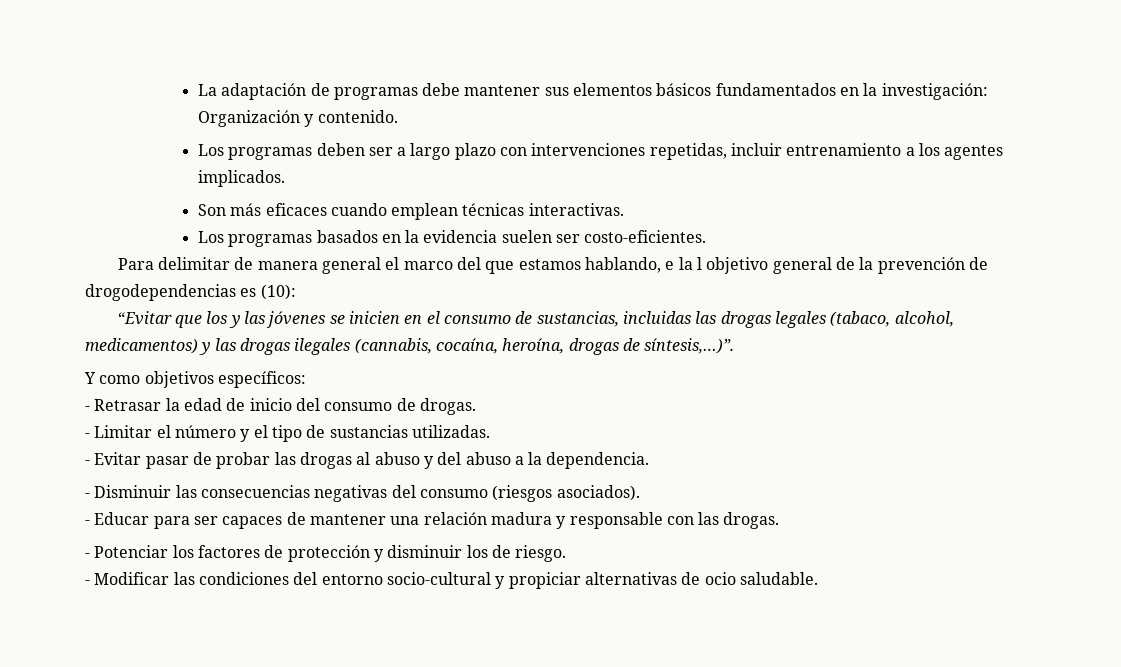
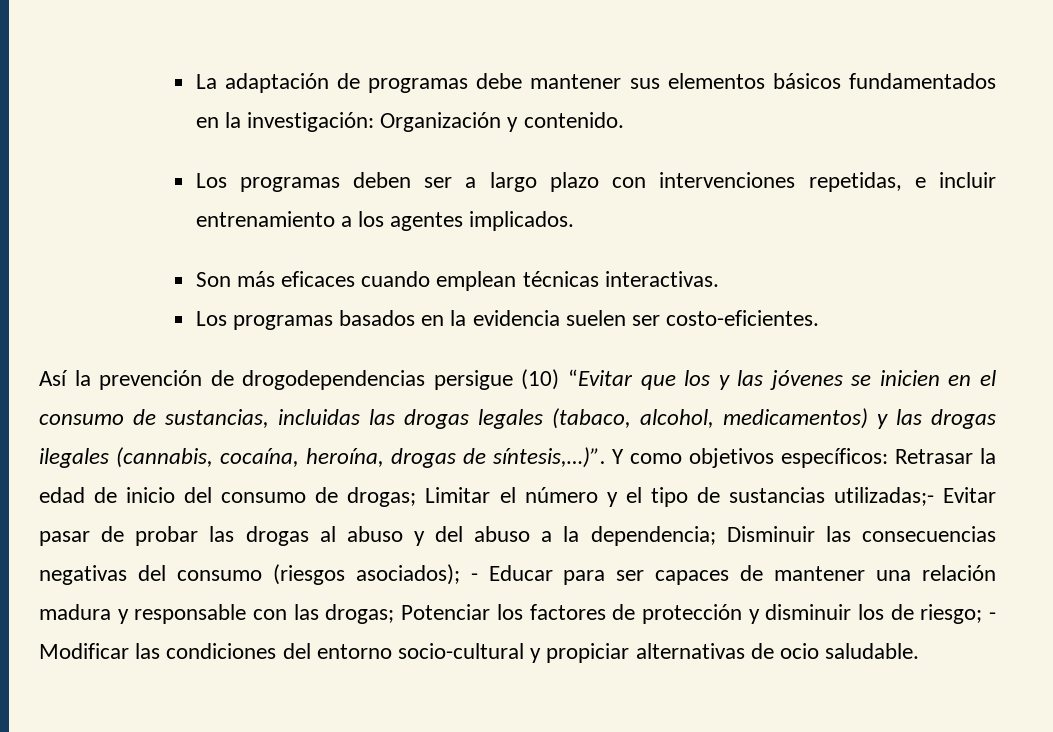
(727, 151) none -> [914,177,926,188] e
[117,257,855,274] Para delimitar de manera general el marco del que estamos hablando, e la l objetivo general de -> [39,370,68,386] Así
[240,284,296,300] es (10): // -> [433,369,560,390] persigue (10)
(735, 346) // -> (606, 457) none
[85,406,90,411] // - -> (889, 458) none
[419,398,476,415] [85,433,90,438] drogas. // - -> [347,487,417,507] drogas;
[411,425,490,438] [85,460,90,465] utilizadas. // - -> [833,487,934,506] utilizadas;-
[546,452,650,469] [85,493,90,498] dependencia. // - -> [590,526,716,546] dependencia;
[556,485,640,501] asociados). // -> [355,564,460,585] asociados);
[723,512,780,529] [85,553,90,558] drogas. // - -> [325,604,395,624] drogas;
[515,545,567,562] riesgo. // -> [920,604,983,624] riesgo;

